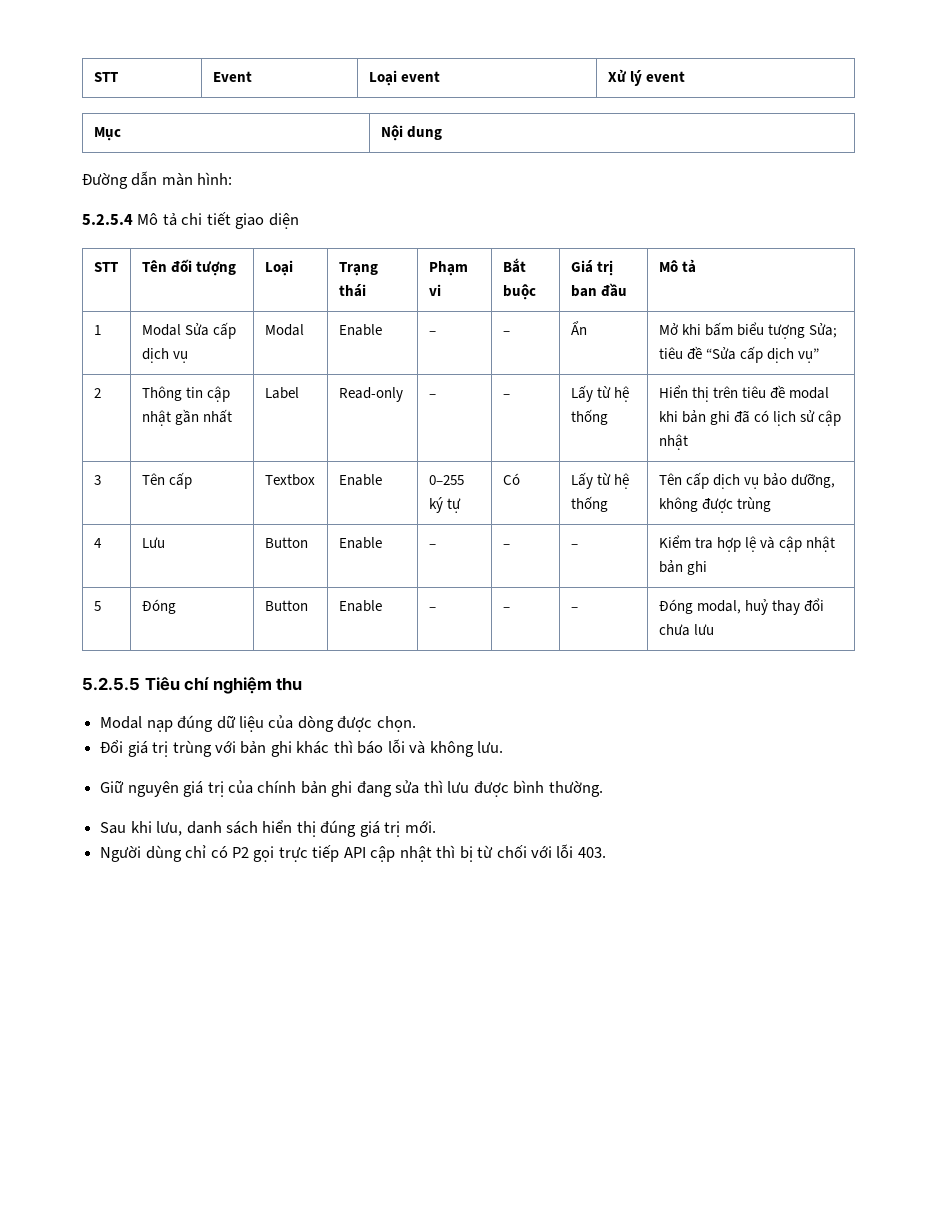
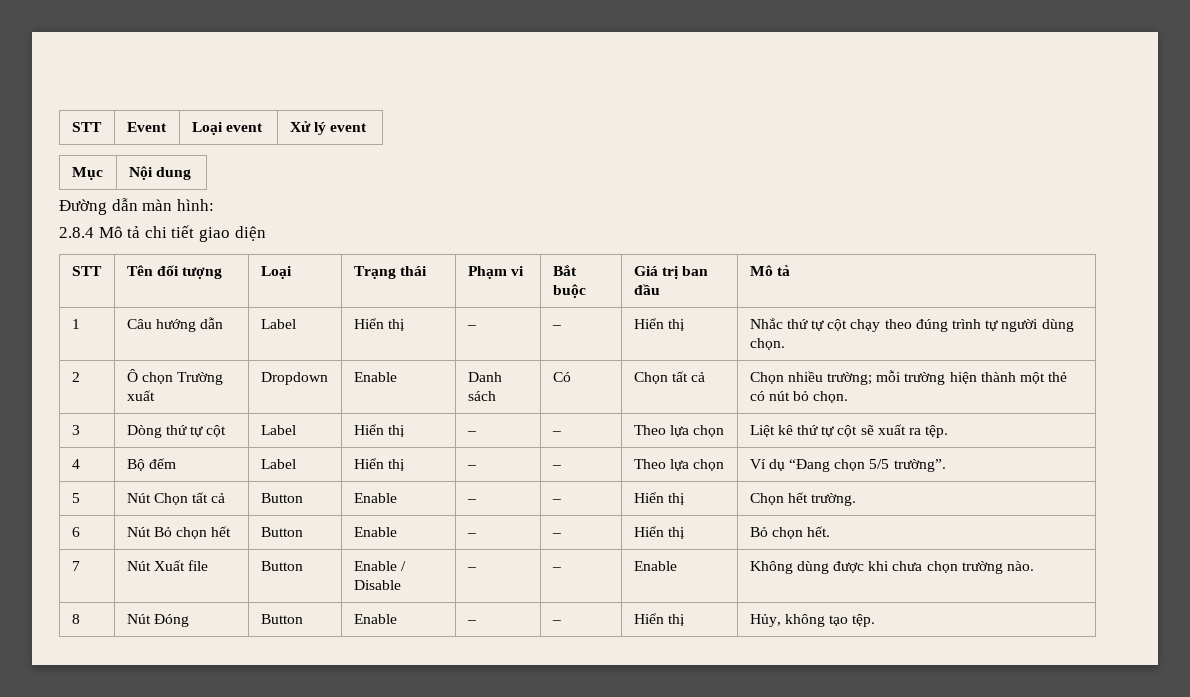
[82,214,133,225] 5.2.5.4 -> [59,227,94,238] 2.8.4
[141,322,236,339] [141,348,188,363] [264,324,304,336] [338,324,382,336] [428,331,436,335] [502,331,510,335] [570,321,587,335] [658,322,837,339] [658,346,819,363] [93,388,101,398] [141,386,230,402] [141,409,232,426] [264,387,299,399] [338,387,403,402] [428,394,436,398] [502,394,510,398] [570,385,629,402] [570,409,608,425] [658,385,829,402] [658,410,841,426] [658,434,688,450] [93,475,101,485] [141,472,192,489] [264,474,315,486] [338,474,382,486] [428,475,464,485] [428,497,461,513] [502,473,520,485] [570,472,629,489] [570,496,608,512] [658,472,835,489] [658,497,771,513] [93,538,102,548] [141,537,165,548] [264,537,308,548] [338,537,382,549] [428,544,436,548] [502,544,510,548] [570,544,578,548] [658,535,835,552] [658,560,707,575] [93,601,101,611] Modal Sửa cấp dịch vụ | Modal | Enable | – | – | Ẩn | Mở khi bấm biểu tượng Sửa; tiêu đề “Sửa cấp dịch vụ” // 2 | Thông tin cập nhật gần nhất | Label | Read-only | – | – | Lấy từ hệ thống | Hiển thị trên tiêu đề modal khi bản ghi đã có lịch sử cập nhật // 3 | Tên cấp | Textbox | Enable | 0–255 ký tự | Có | Lấy từ hệ thống | Tên cấp dịch vụ bảo dưỡng, không được trùng // 4 | Lưu | Button | Enable | – | – | – | Kiểm tra hợp lệ và cập nhật bản ghi // 5 | -> [126,317,224,332] [260,319,296,329] [353,318,405,331] [466,325,476,329] [551,325,561,329] [633,318,685,331] [749,318,1074,332] [749,338,785,350] [71,372,80,382] [126,369,224,385] [126,390,155,401] [260,372,328,385] [353,372,397,382] [467,372,502,382] [467,391,496,401] [552,372,571,382] [633,371,706,384] [749,370,1068,385] [749,391,849,403] [71,425,80,435] [126,425,227,438] [260,425,296,435] [353,424,405,437] [466,431,476,435] [551,431,561,435] [633,425,725,437] [749,424,949,438] [71,459,80,469] [126,458,176,471] [260,459,296,469] [353,458,405,471] [466,465,476,469] [551,465,561,469] [633,459,725,471] [749,459,946,472] [71,493,80,503] [126,492,226,505] [260,493,303,503] [353,493,397,503] [466,499,476,503] [551,499,561,503] [633,492,685,505] [749,492,857,506] [71,527,80,537] [126,526,232,539] [260,527,303,537] [353,527,397,537] [466,533,476,537] [551,533,561,537] [633,526,685,539] [749,526,831,539] [71,561,80,571] [126,560,209,571] [260,561,303,571] [353,561,406,571] [353,580,401,590] [466,567,476,571] [551,567,561,571] [633,561,677,571] [749,561,1034,574] [71,614,80,624] [126,614,151,624] Câu hướng dẫn | Label | Hiển thị | – | – | Hiển thị | Nhắc thứ tự cột chạy theo đúng trình tự người dùng chọn. // 2 | Ô chọn Trường xuất | Dropdown | Enable | Danh sách | Có | Chọn tất cả | Chọn nhiều trường; mỗi trường hiện thành một thẻ có nút bỏ chọn. // 3 | Dòng thứ tự cột | Label | Hiển thị | – | – | Theo lựa chọn | Liệt kê thứ tự cột sẽ xuất ra tệp. // 4 | Bộ đếm | Label | Hiển thị | – | – | Theo lựa chọn | Ví dụ “Đang chọn 5/5 trường”. // 5 | Nút Chọn tất cả | Button | Enable | – | – | Hiển thị | Chọn hết trường. // 6 | Nút Bỏ chọn hết | Button | Enable | – | – | Hiển thị | Bỏ chọn hết. // 7 | Nút Xuất file | Button | Enable / Disable | – | – | Enable | Không dùng được khi chưa chọn trường nào. // 8 | Nút
[570,607,578,611] [658,598,824,615] [658,624,714,636] [82,677,303,694] [100,715,416,732] [100,739,504,757] [100,780,603,797] [100,820,436,837] [100,844,606,862] – | Đóng modal, huỷ thay đổi chưa lưu // 5.2.5.5 Tiêu chí nghiệm thu // Modal nạp đúng dữ liệu của dòng được chọn. // Đổi giá trị trùng với bản ghi khác thì báo lỗi và không lưu. // Giữ nguyên giá trị của chính bản ghi đang sửa thì lưu được bình thường. // Sau khi lưu, danh sách hiển thị đúng giá trị mới. // Người dùng chỉ có P2 gọi trực tiếp API cập nhật thì bị từ chối với lỗi 403. -> [633,613,685,626] [749,614,876,627] Hiển thị | Hủy, không tạo tệp.

